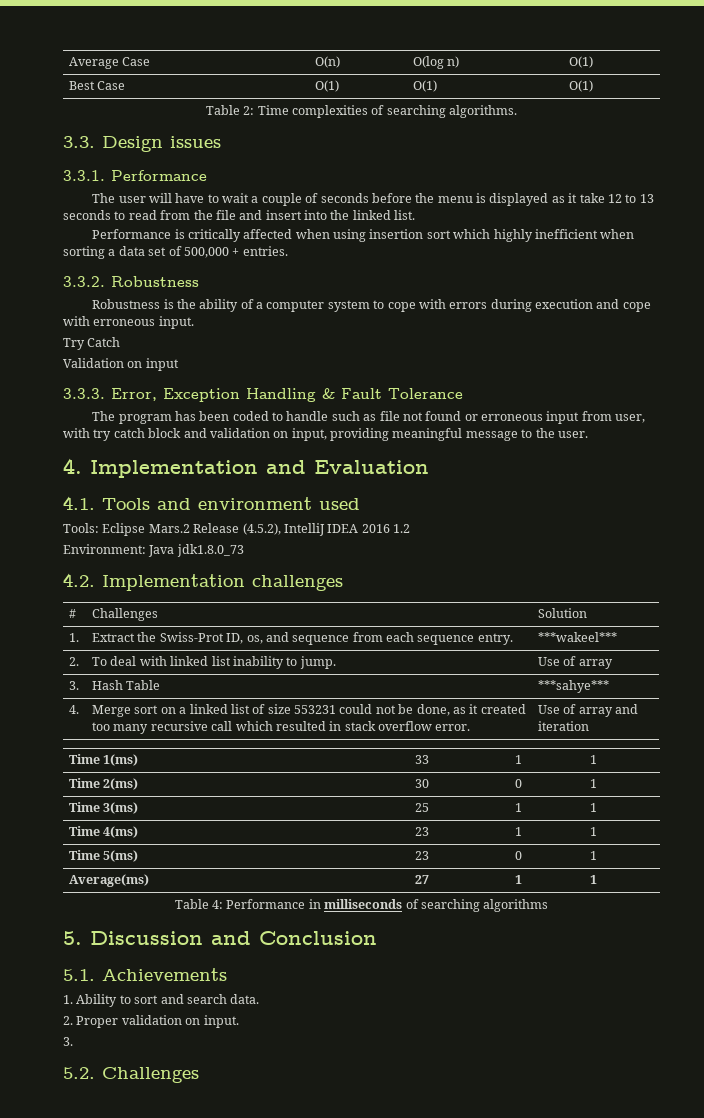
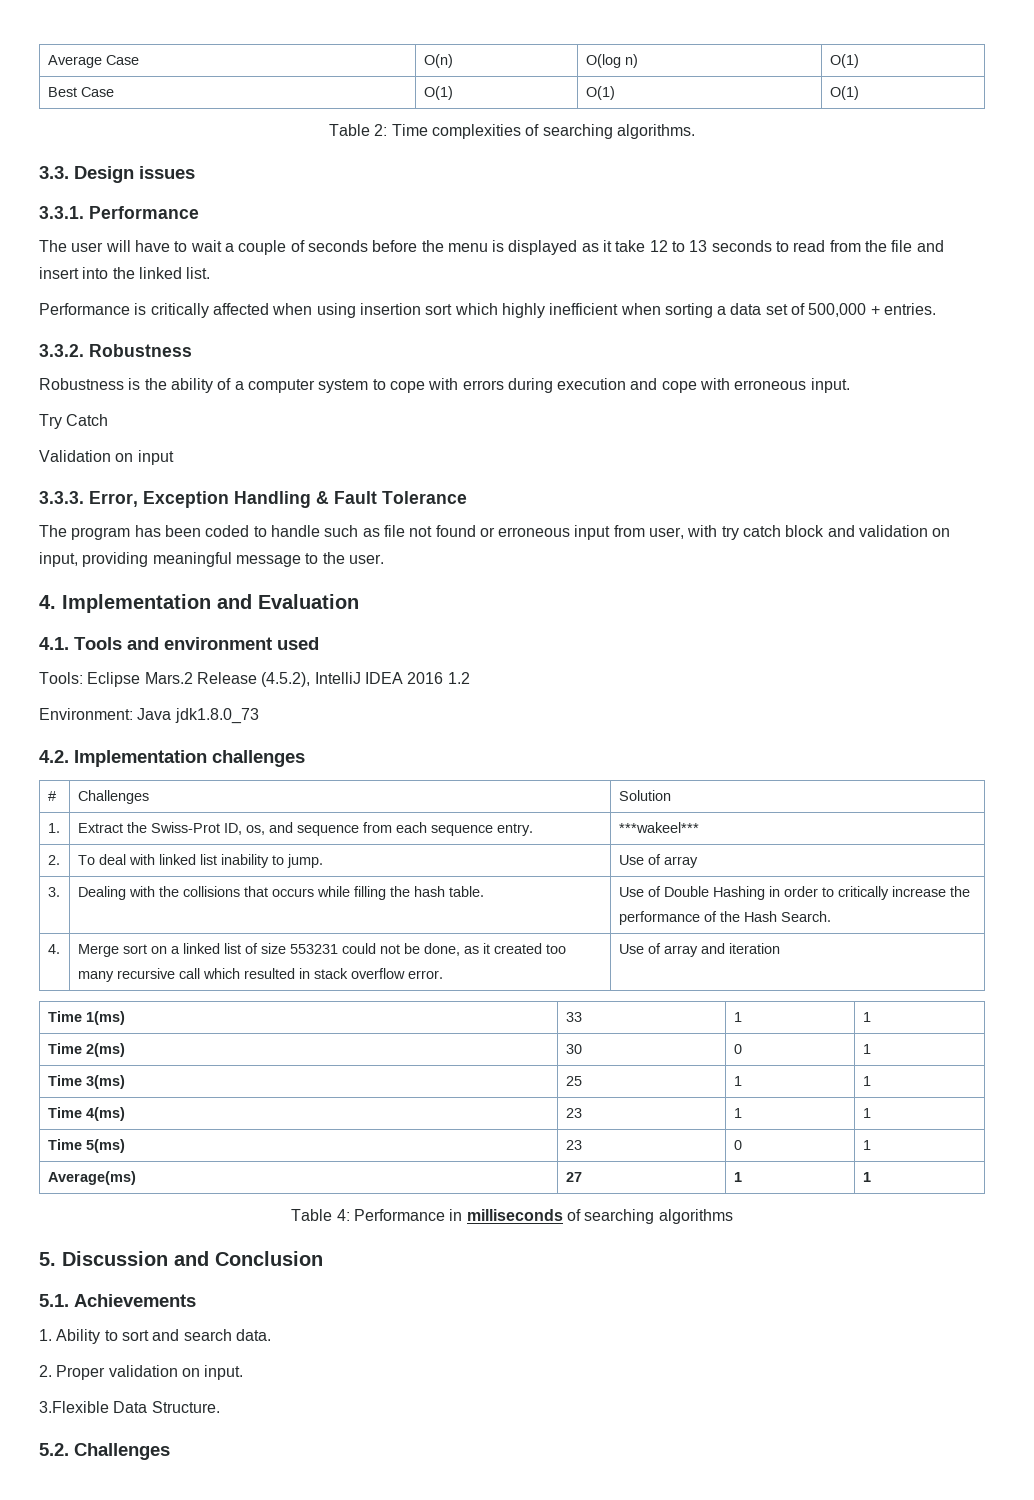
[92,680,161,690] [538,680,610,693] Hash Table | ***sahye*** -> [77,886,484,900] [618,886,970,900] [618,911,831,925] Dealing with the collisions that occurs while filling the hash table. | Use of Double Hashing in order to critically increase the performance of the Hash Search.
[63,1037,73,1046] 3. -> [39,1401,220,1413] 3.Flexible Data Structure.

